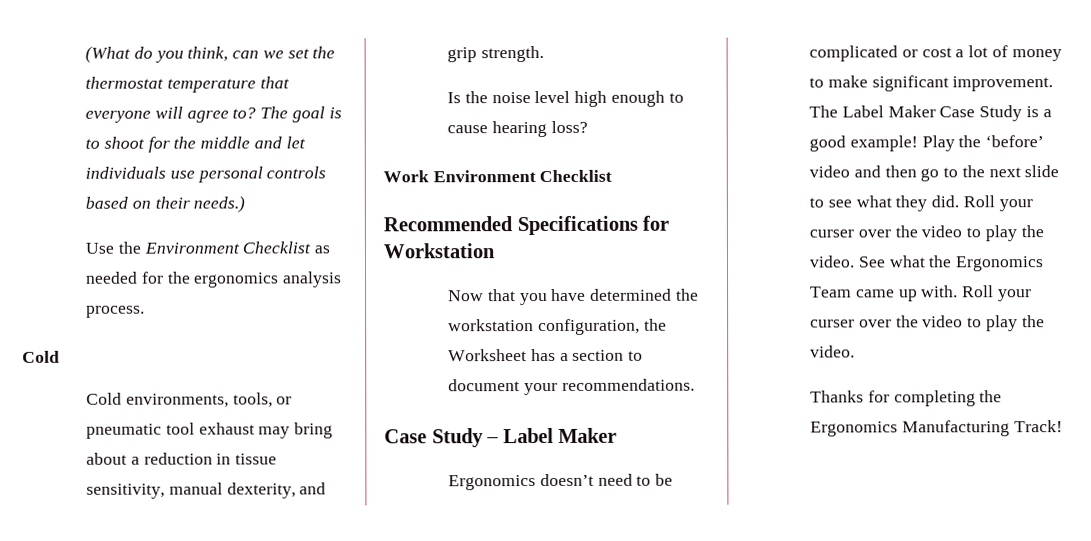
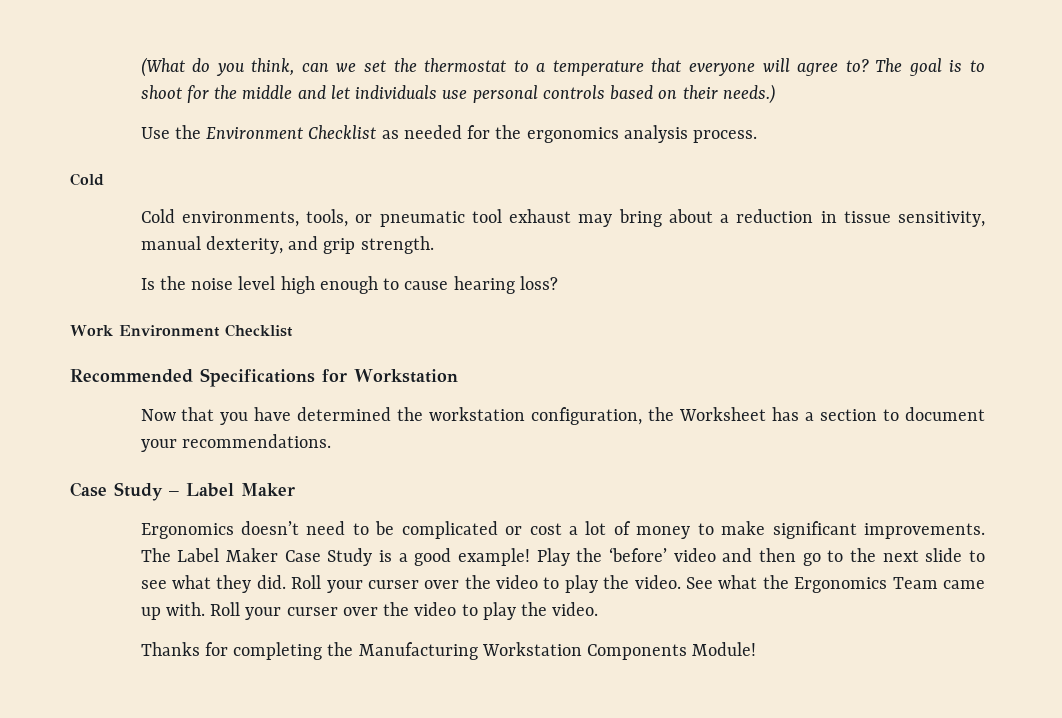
(165, 82) none -> [513,60,546,72] to a
[952,76,1054,92] improvement. -> [864,523,986,539] improvements.
[810,420,1063,437] Ergonomics Manufacturing Track! -> [358,642,757,660] Manufacturing Workstation Components Module!

